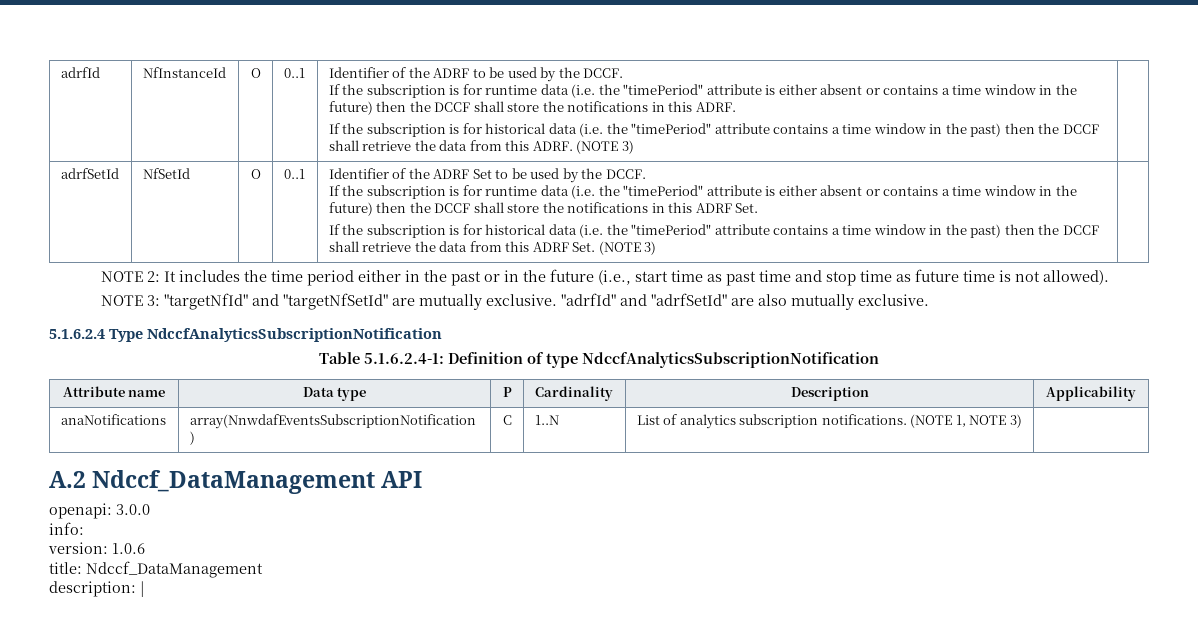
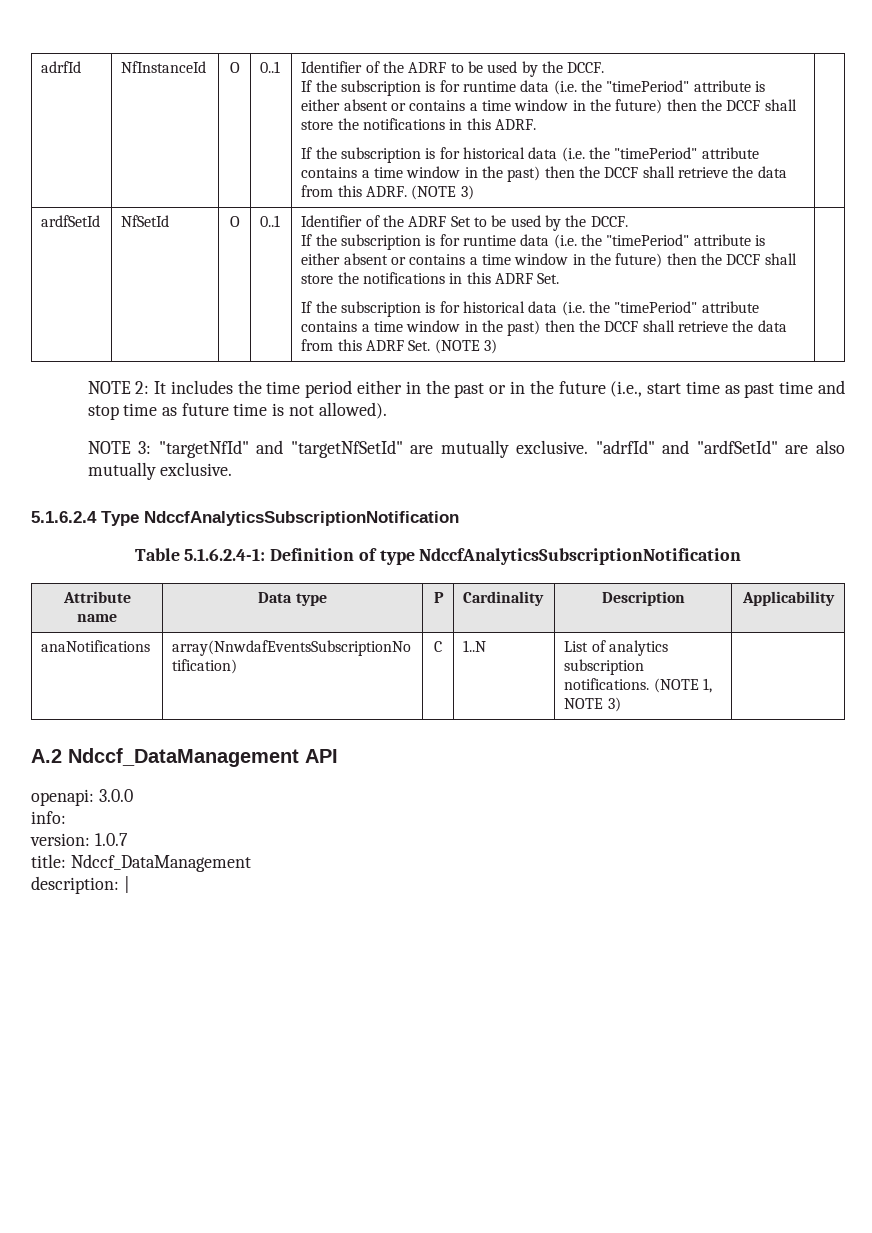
[60,168,119,179] adrfSetId -> [41,215,101,227] ardfSetId
[650,293,727,306] "adrfSetId" -> [696,440,778,454] "ardfSetId"
[112,543,145,554] 1.0.6 -> [94,833,128,846] 1.0.7

